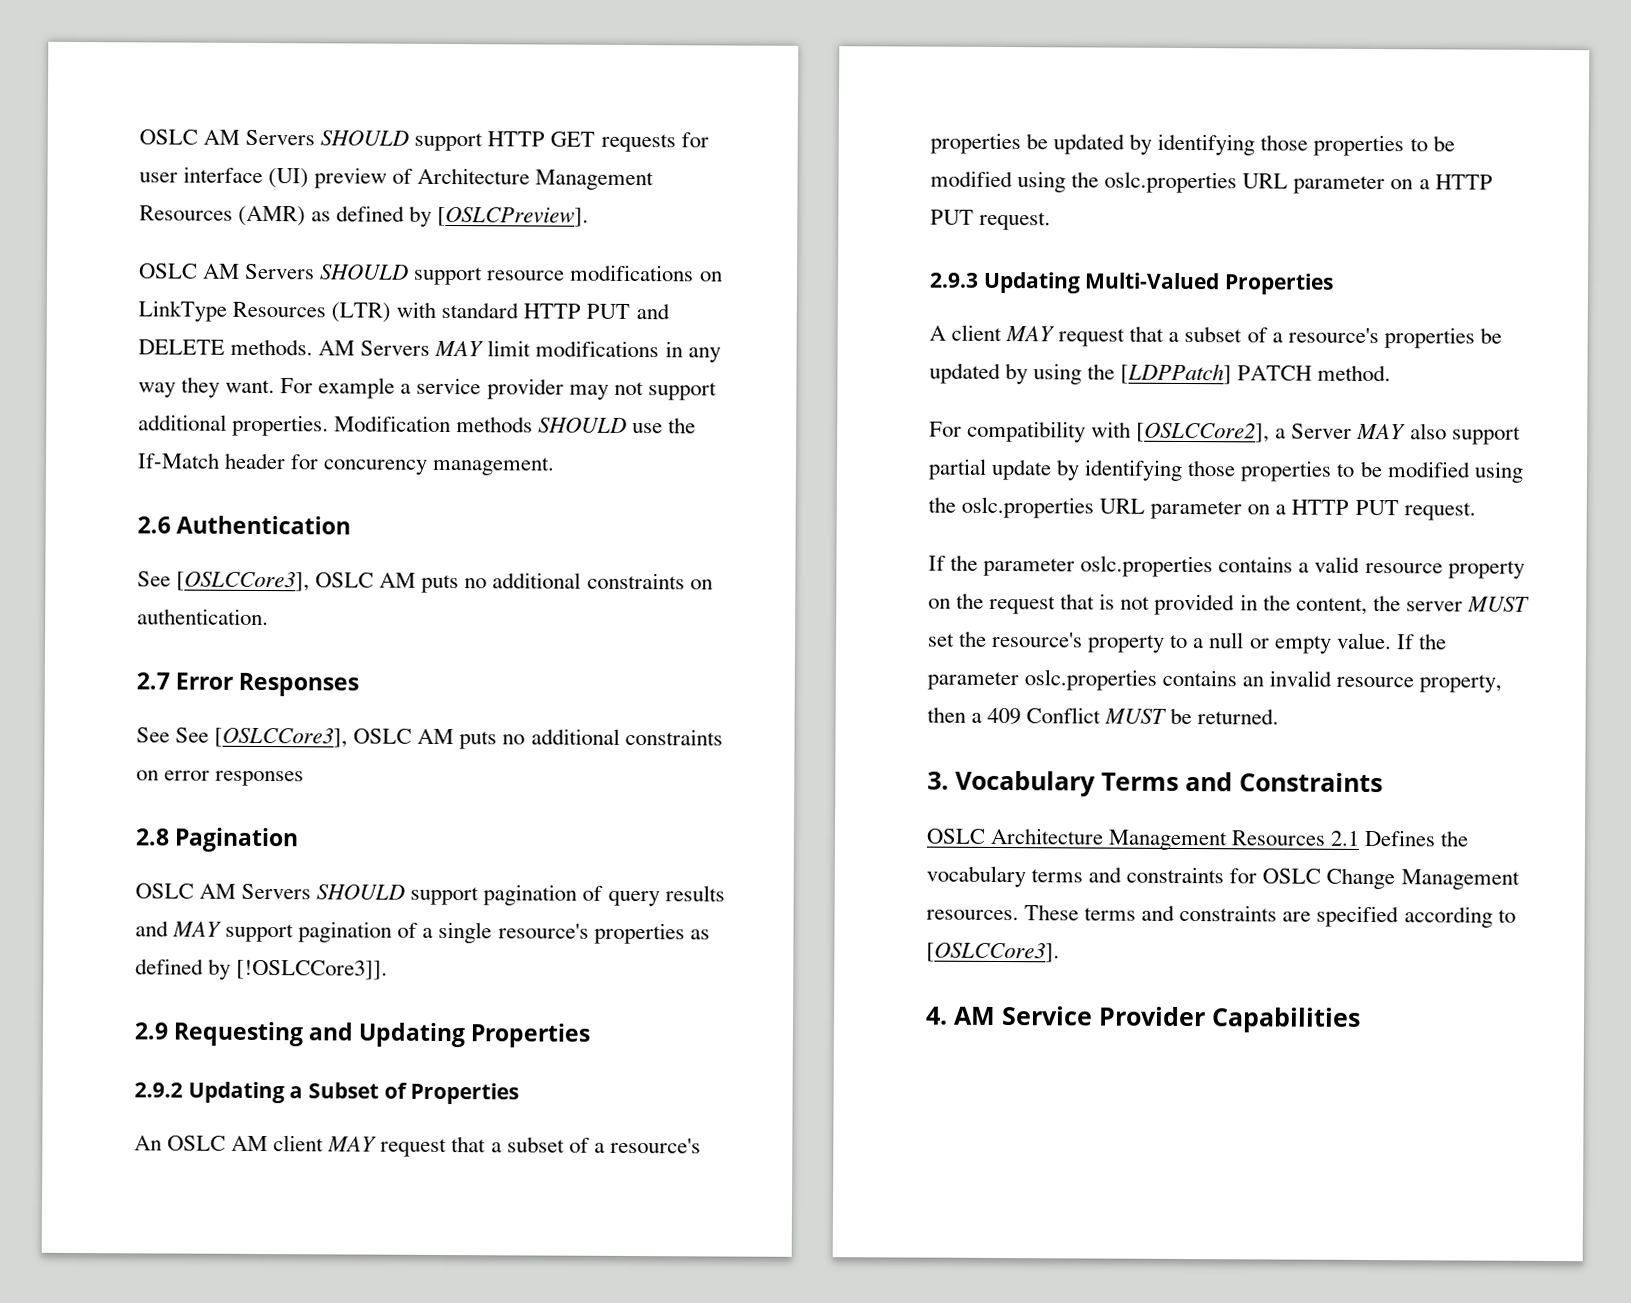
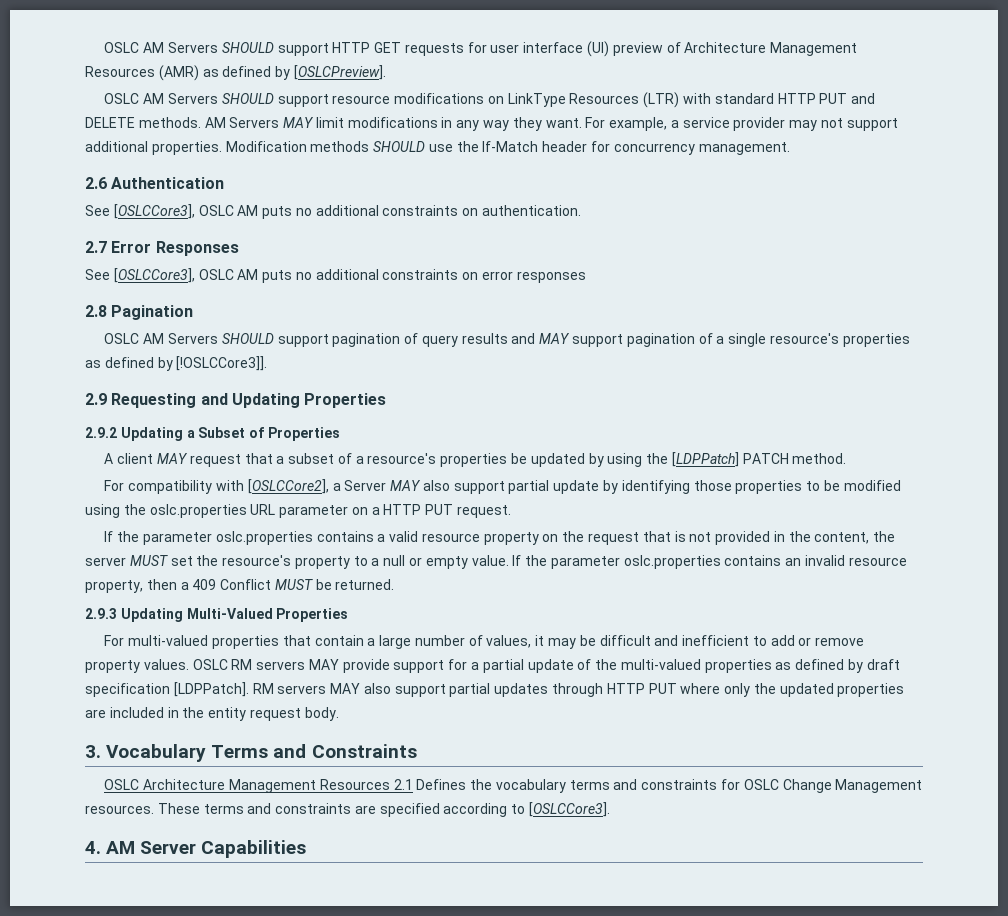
[318,377,396,399] example -> [609,117,668,131] example,
[323,459,429,475] concurency -> [613,143,695,155] concurrency
[175,727,210,743] See -> (110, 274) none
[134,1135,701,1158] [930,132,1455,157] [930,170,1493,195] [930,209,1052,231] [929,271,1335,295] // An OSLC AM client MAY request that a subset of a resource's properties be updated by identifying those properties to be modified using the oslc.properties URL parameter on a HTTP PUT request. // 2.9.3 Updating Multi-Valued Properties -> (340, 434) none
(1280, 716) none -> [85,608,349,622] [104,635,865,649] [85,659,900,673] [85,682,905,697] [85,707,339,721] // 2.9.3 Updating Multi-Valued Properties // For multi-valued properties that contain a large number of values, it may be difficult and inefficient to add or remove property values. OSLC RM servers MAY provide support for a partial update of the multi-valued properties as defined by draft specification [LDPPatch]. RM servers MAY also support partial updates through HTTP PUT where only the updated properties are included in the entity request body.
[1001,1006,1206,1027] Service Provider -> [140,841,197,854] Server

